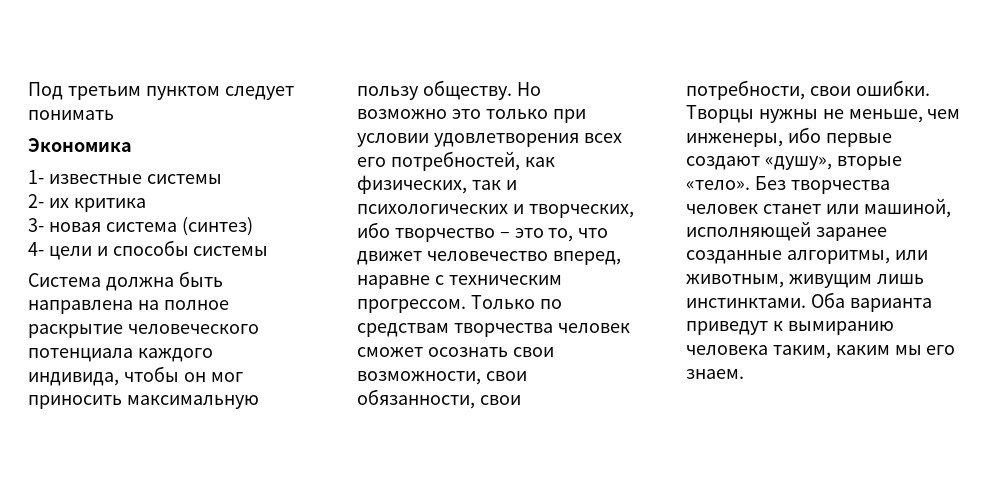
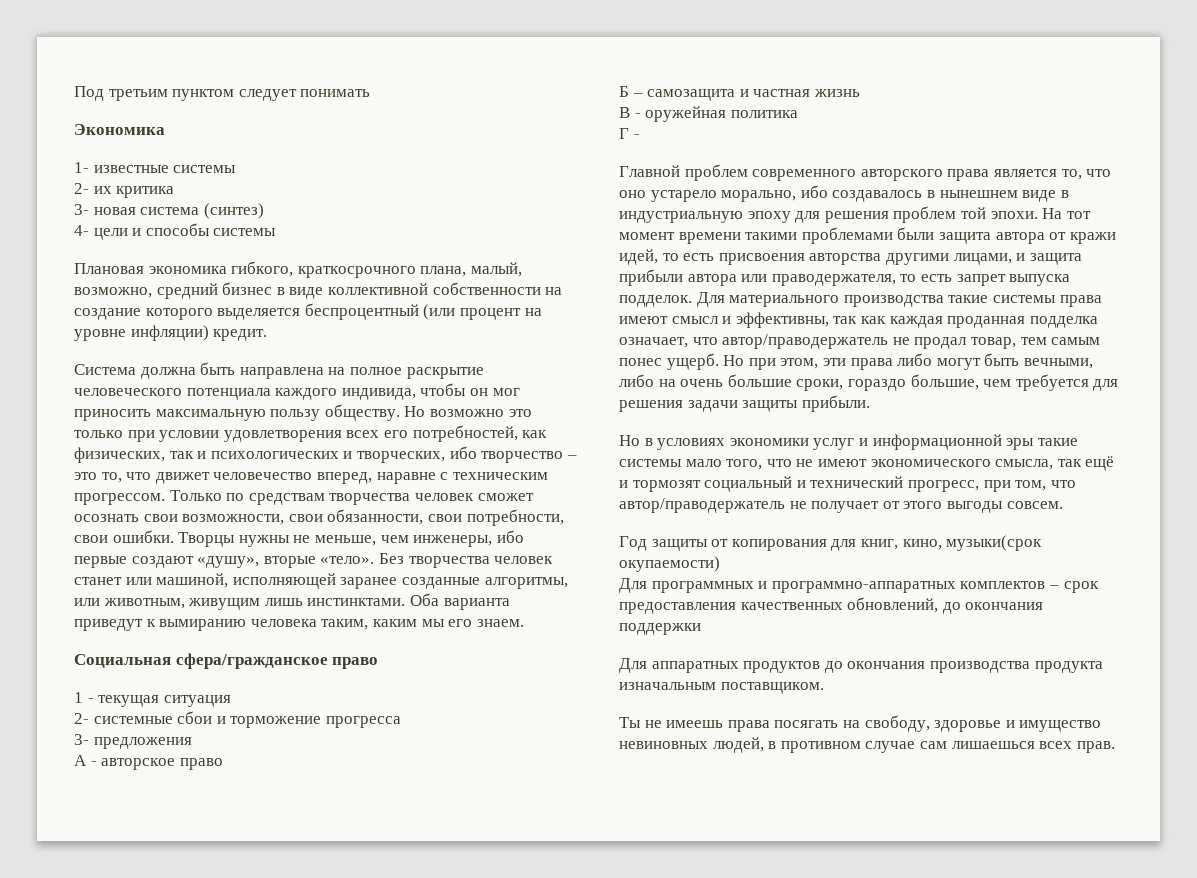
(269, 251) none -> [74,261,522,278] [74,282,563,299] [74,303,542,320] [74,325,268,341] // Плановая экономика гибкого, краткосрочного плана, малый, возможно, средний бизнес в виде коллективной собственности на создание которого выделяется беспроцентный (или процент на уровне инфляции) кредит.
(744, 374) none -> [74,653,379,669] [74,692,231,707] [74,711,401,728] [74,734,192,749] [74,755,223,770] [619,86,860,101] [619,106,798,122] [619,128,640,139] [619,164,1112,181] [619,185,1069,202] [619,206,1091,223] [619,227,1116,244] [619,249,1082,265] [619,269,1071,286] [619,292,1102,307] [619,312,1098,328] [619,334,1101,349] [619,353,1093,370] [619,374,1119,391] [619,395,870,412] [619,434,1078,450] [619,456,1115,471] [619,476,1076,492] [619,498,1063,513] [619,535,1043,551] [619,556,720,572] [619,578,1099,593] [619,597,1044,614] [619,623,701,635] [619,658,1103,673] [619,682,824,694] [619,715,1102,732] [619,737,1115,753] // Социальная сфера/гражданское право // 1 - текущая ситуация // 2- системные сбои и торможение прогресса // 3- предложения // А - авторское право // Б – самозащита и частная жизнь // В - оружейная политика // Г - // Главной проблем современного авторского права является то, что оно устарело морально, ибо создавалось в нынешнем виде в индустриальную эпоху для решения проблем той эпохи. На тот момент времени такими проблемами были защита автора от кражи идей, то есть присвоения авторства другими лицами, и защита прибыли автора или праводержателя, то есть запрет выпуска подделок. Для материального производства такие системы права имеют смысл и эффективны, так как каждая проданная подделка означает, что автор/праводержатель не продал товар, тем самым понес ущерб. Но при этом, эти права либо могут быть вечными, либо на очень большие сроки, гораздо большие, чем требуется для решения задачи защиты прибыли. // Но в условиях экономики услуг и информационной эры такие системы мало того, что не имеют экономического смысла, так ещё и тормозят социальный и технический прогресс, при том, что автор/праводержатель не получает от этого выгоды совсем. // Год защиты от копирования для книг, кино, музыки(срок окупаемости) // Для программных и программно-аппаратных комплектов – срок предоставления качественных обновлений, до окончания поддержки // Для аппаратных продуктов до окончания производства продукта изначальным поставщиком. // Ты не имеешь права посягать на свободу, здоровье и имущество невиновных людей, в противном случае сам лишаешься всех прав.

